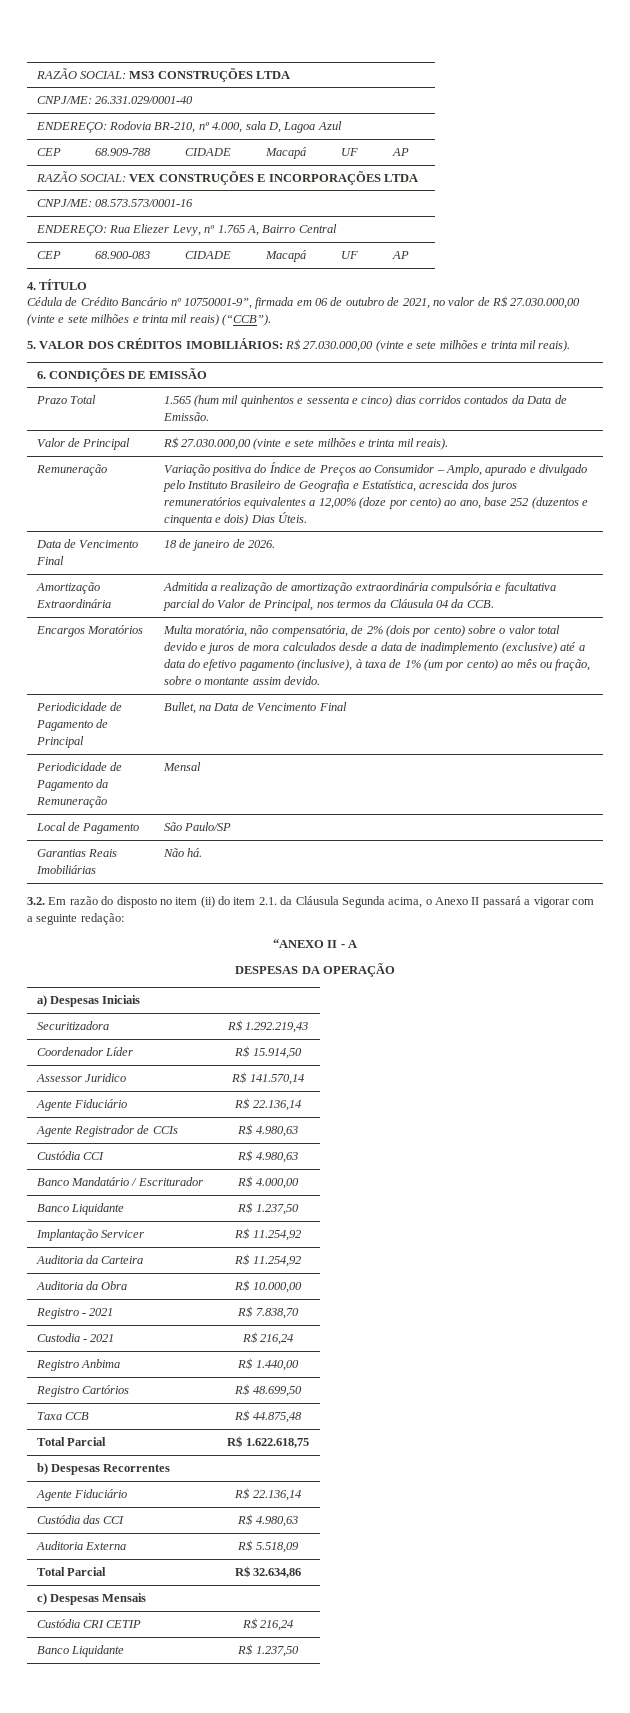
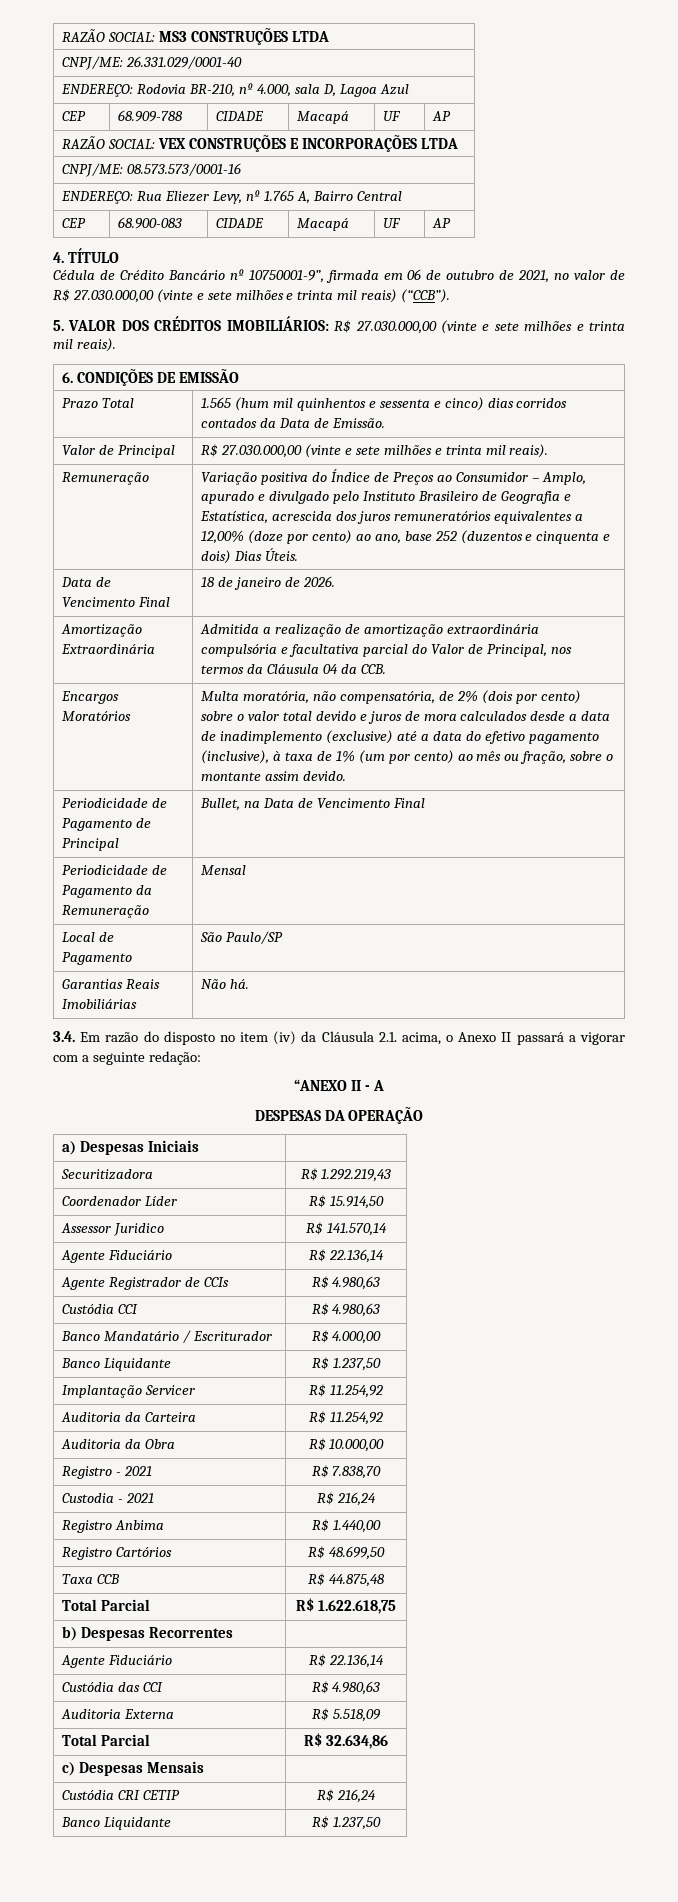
[27,897,45,905] 3.2. -> [53,1031,75,1042] 3.4.
[200,896,385,908] (ii) do item 2.1. da Cláusula Segunda -> [273,1031,397,1045] (iv) da Cláusula 2.1.

